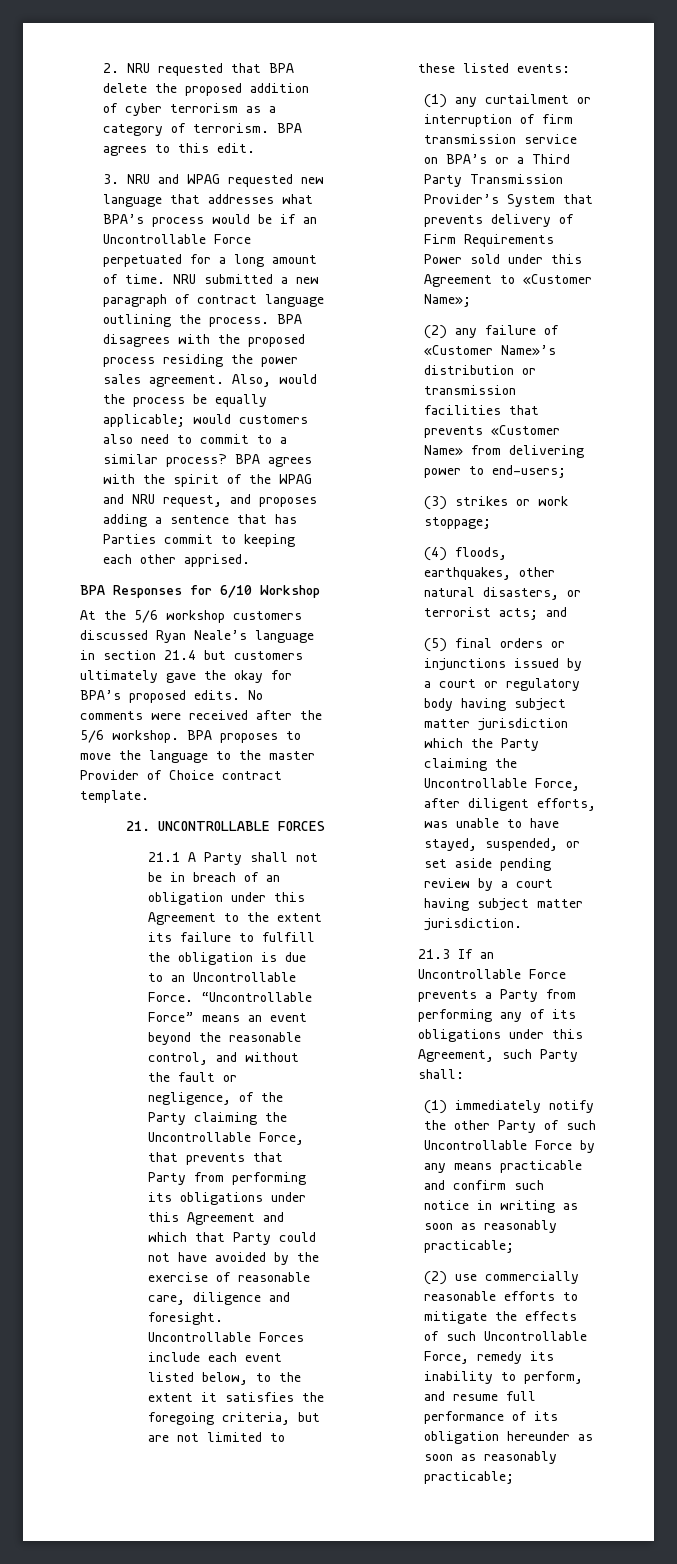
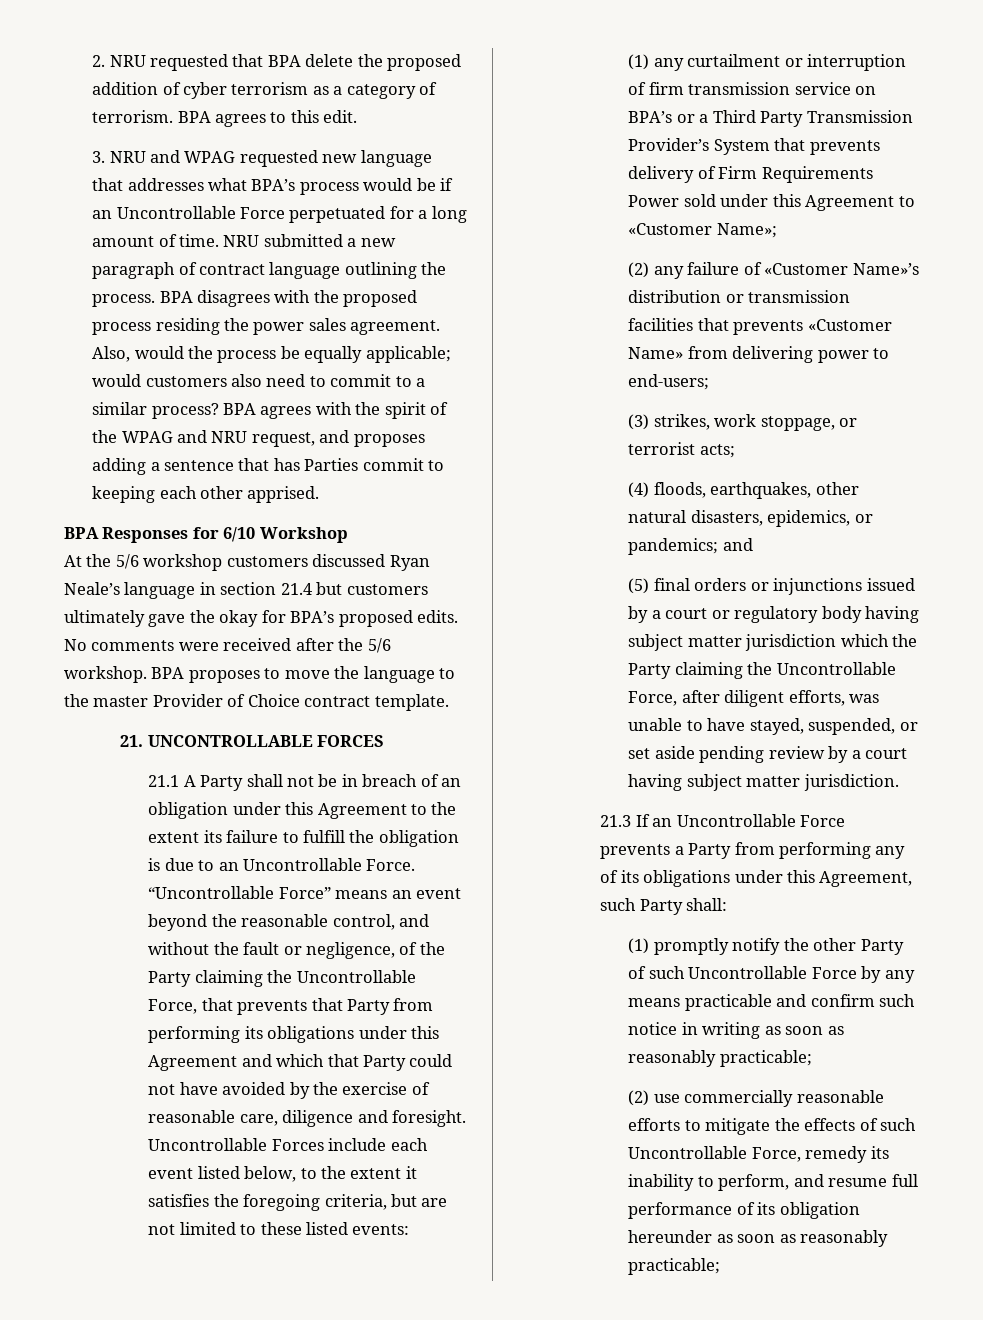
[455,496,569,506] [424,517,492,529] strikes or work stoppage; -> [653,414,858,431] [628,442,735,458] strikes, work stoppage, or terrorist acts;
[567,590,582,597] [424,607,539,620] or terrorist acts; -> [767,510,873,527] [628,538,719,555] epidemics, or pandemics;
[455,1100,542,1113] immediately -> [653,938,729,955] promptly

